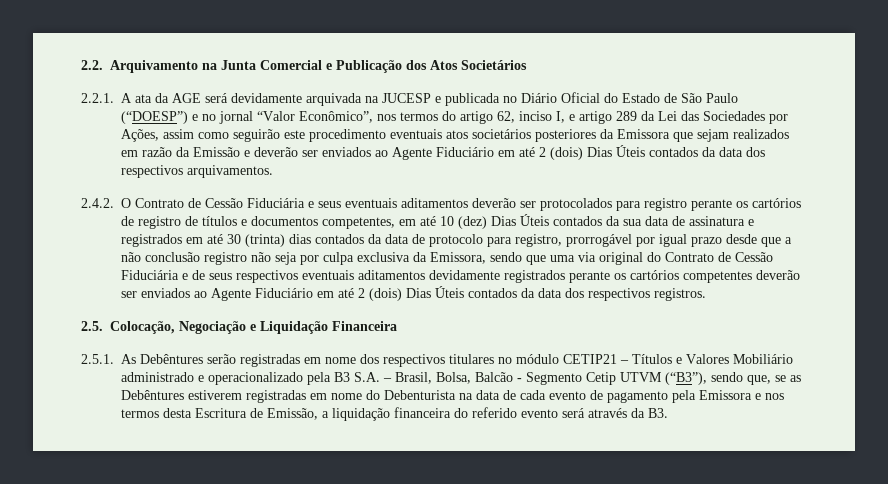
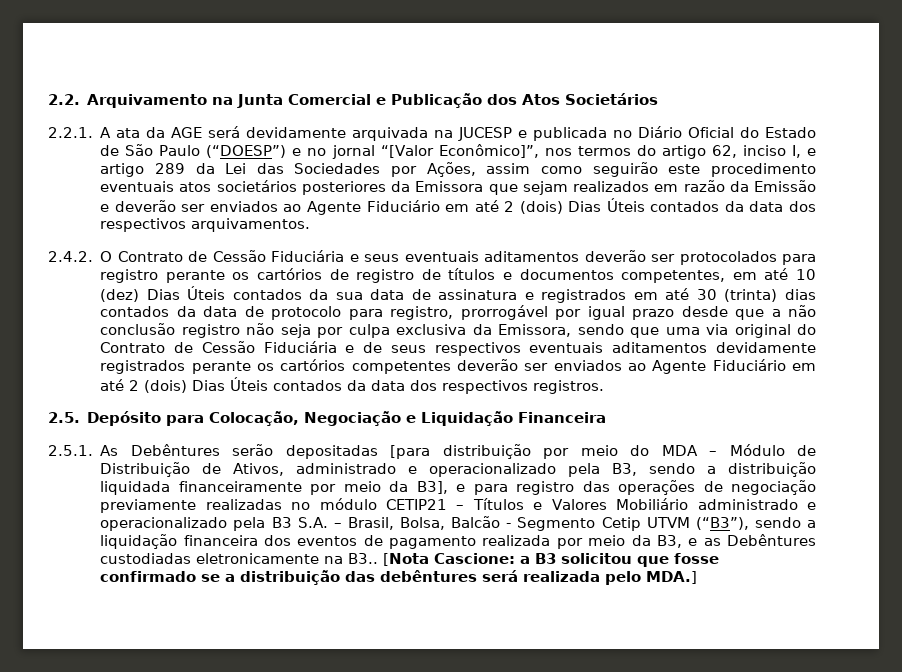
[257,111,373,123] “Valor Econômico”, -> [380,144,539,158] “[Valor Econômico]”,
(103, 326) none -> [87,411,205,426] Depósito para
[240,354,494,367] registradas em nome dos respectivos titulares -> [285,444,816,459] [100,462,817,477] [100,480,816,495] [100,499,282,513] depositadas [para distribuição por meio do MDA – Módulo de Distribuição de Ativos, administrado e operacionalizado pela B3, sendo a distribuição liquidada financeiramente por meio da B3], e para registro das operações de negociação previamente realizadas
[747,375,801,385] [121,390,784,403] [121,407,668,421] que, se as Debêntures estiverem registradas em nome do Debenturista na data de cada evento de pagamento pela Emissora e nos termos desta Escritura de Emissão, a liquidação financeira do referido evento será através da B3. -> [807,520,816,528] [100,534,817,549] [100,553,720,567] [100,570,698,585] a liquidação financeira dos eventos de pagamento realizada por meio da B3, e as Debêntures custodiadas eletronicamente na B3.. [Nota Cascione: a B3 solicitou que fosse confirmado se a distribuição das debêntures será realizada pelo MDA.]

